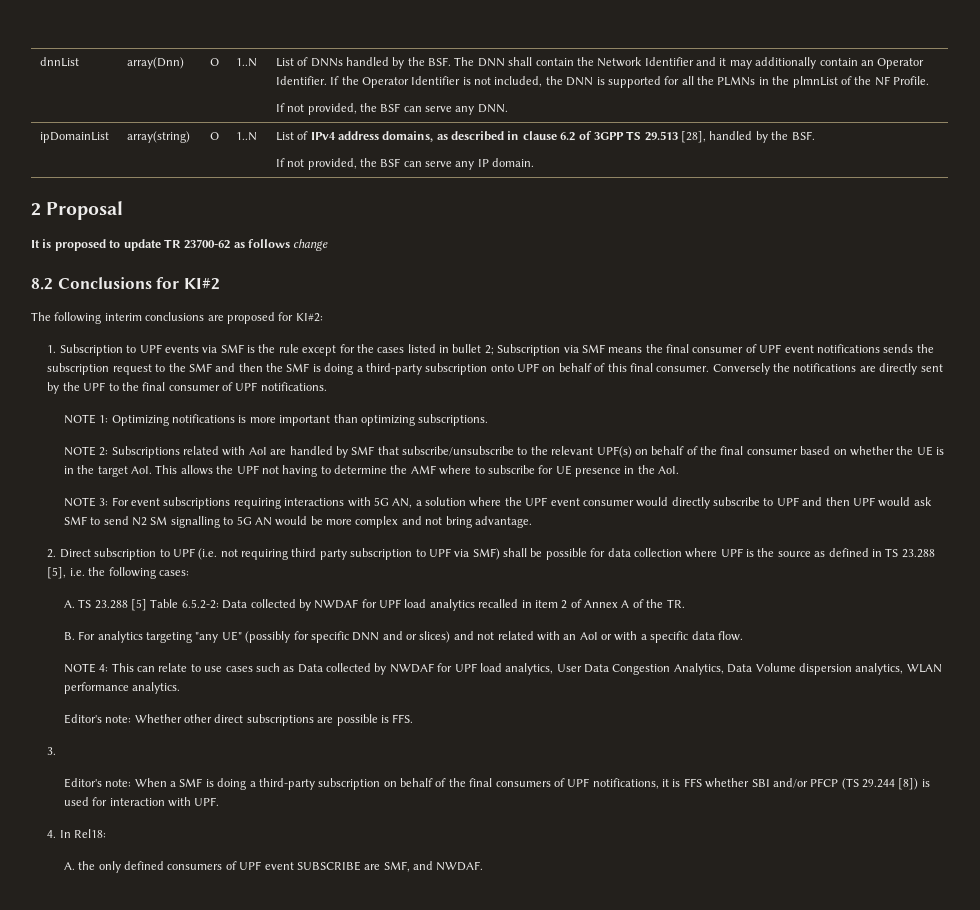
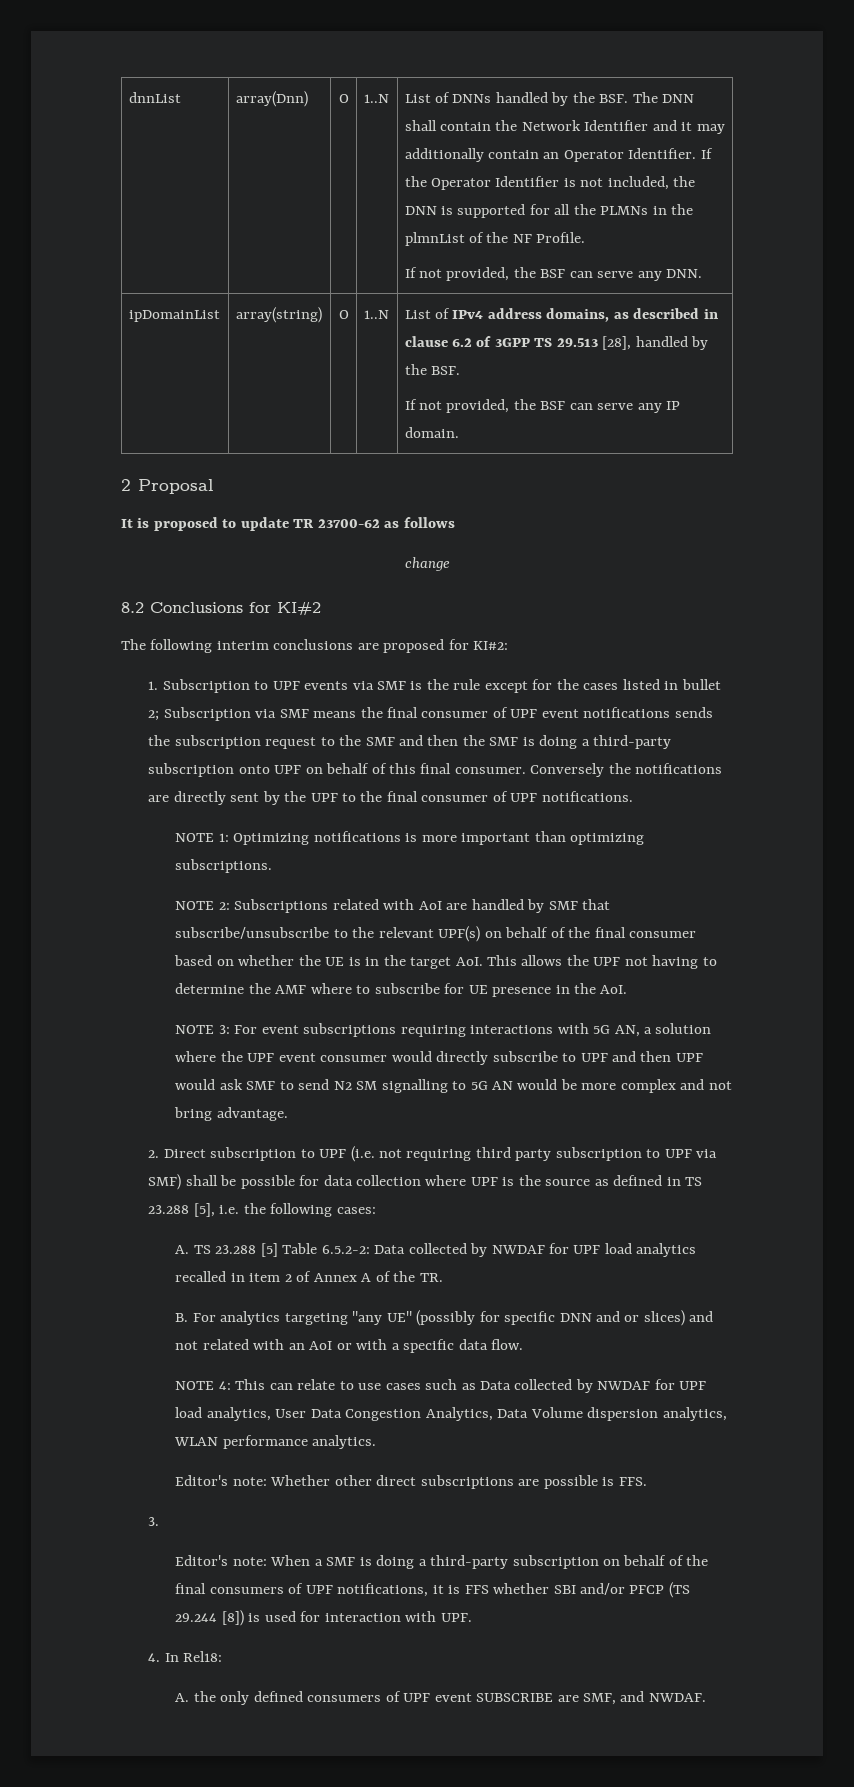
(290, 243) none -> (455, 522) //

